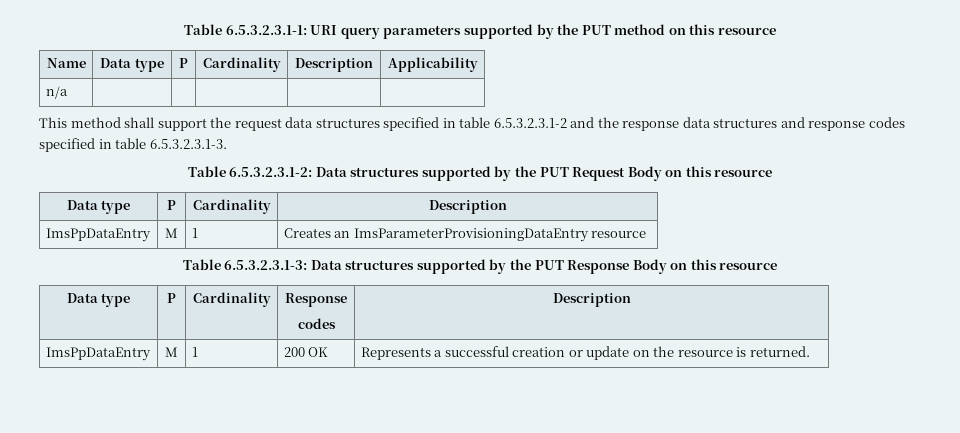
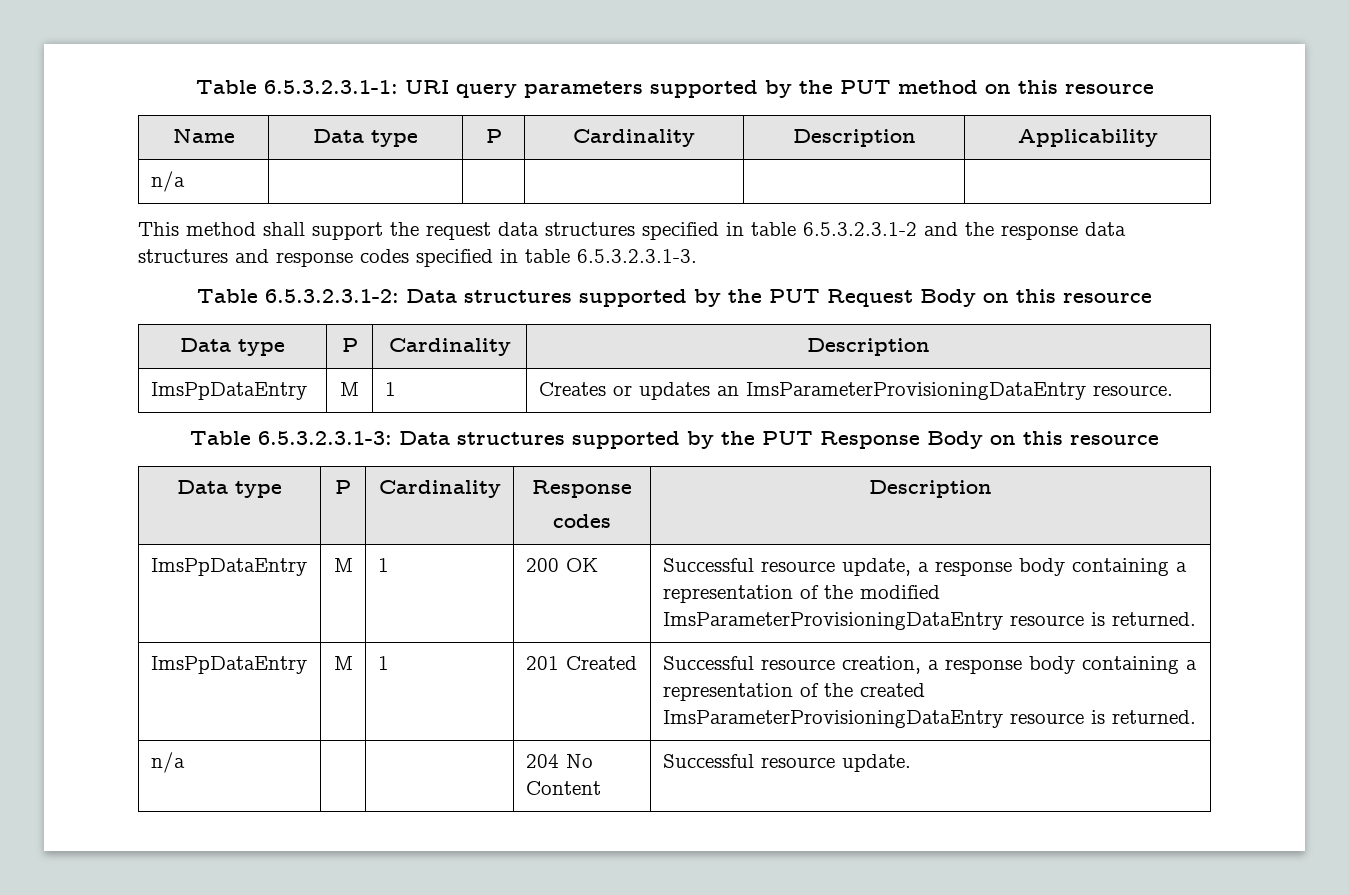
(331, 233) none -> [612,382,710,400] or updates
[591,231,647,238] resource -> [1092,385,1173,396] resource.
[360,346,810,360] Represents a successful creation or update on the resource is returned. -> [662,558,1187,576] [662,585,940,603] [662,612,1196,630] [150,656,307,674] [333,656,353,670] [377,656,389,670] [525,656,637,670] [662,656,1197,674] [662,683,925,701] [662,710,1196,728] [150,752,185,773] [525,754,593,768] [525,781,601,795] [662,754,911,772] Successful resource update, a response body containing a representation of the modified ImsParameterProvisioningDataEntry resource is returned. // ImsPpDataEntry | M | 1 | 201 Created | Successful resource creation, a response body containing a representation of the created ImsParameterProvisioningDataEntry resource is returned. // n/a | | | 204 No Content | Successful resource update.

